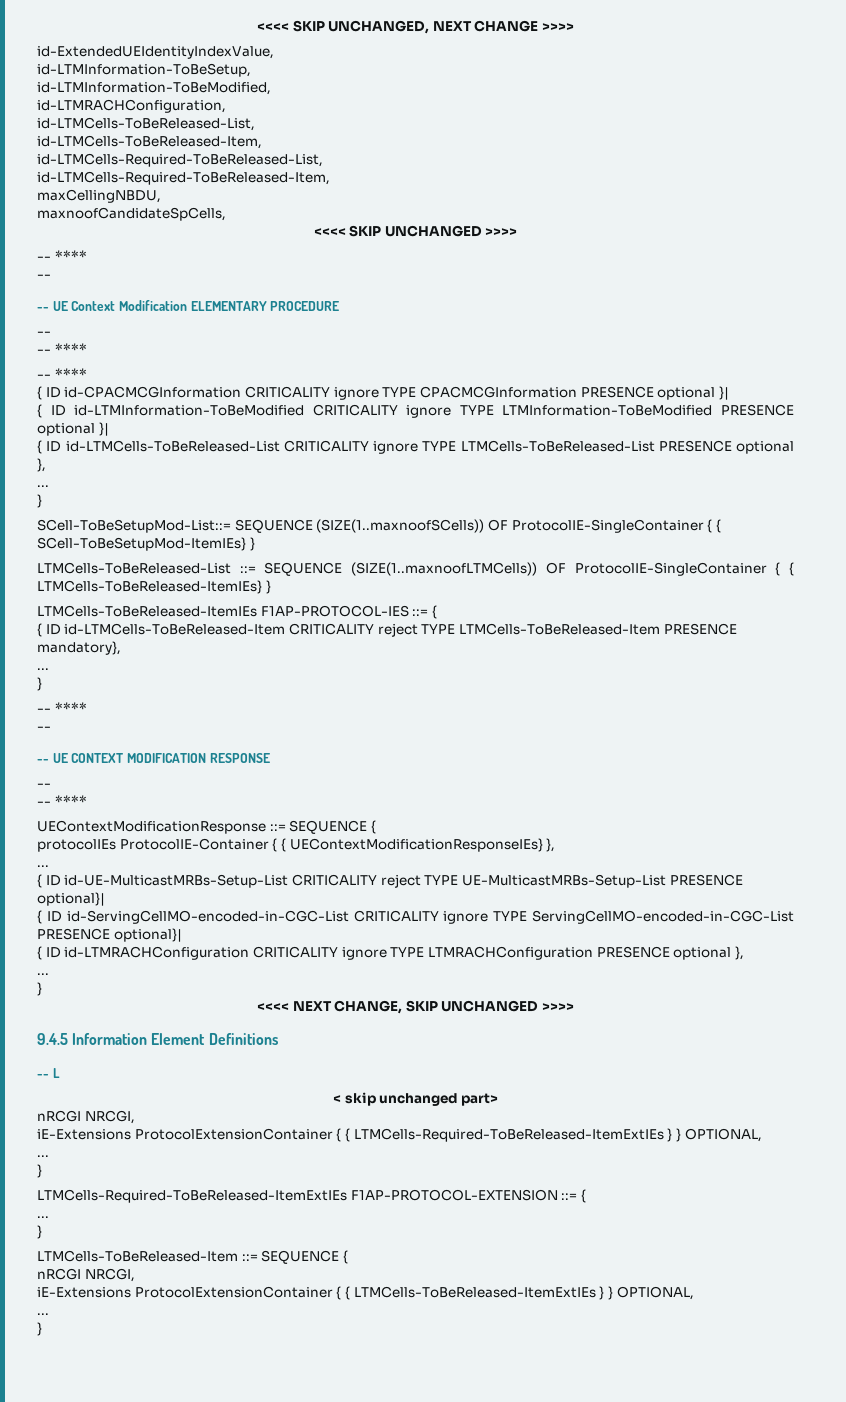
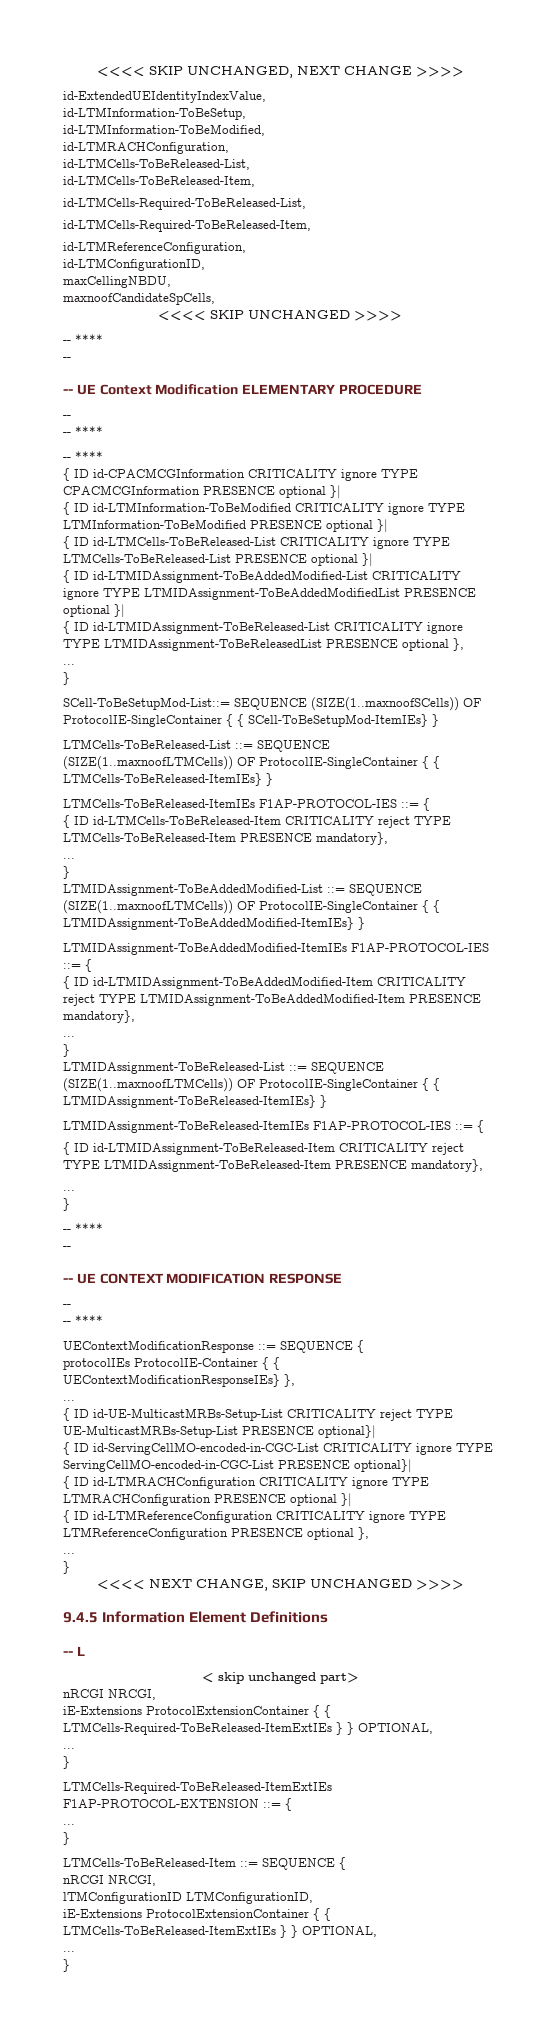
(330, 178) none -> [63,241,246,254] [63,258,205,271] // id-LTMReferenceConfiguration, // id-LTMConfigurationID,
(794, 447) none -> [362,553,373,567] [63,570,461,583] [63,587,476,600] [63,604,125,618] [63,621,463,634] [63,638,449,651] }| // { ID id-LTMIDAssignment-ToBeAddedModified-List CRITICALITY ignore TYPE LTMIDAssignment-ToBeAddedModifiedList PRESENCE optional }| // { ID id-LTMIDAssignment-ToBeReleased-List CRITICALITY ignore TYPE LTMIDAssignment-ToBeReleasedList PRESENCE optional
(42, 684) none -> [63,883,422,896] [63,900,440,914] [63,917,365,930] [63,942,489,955] [63,959,92,972] [63,976,466,989] [63,993,481,1006] [63,1010,135,1023] [63,1036,75,1037] [63,1044,70,1057] [63,1061,384,1074] [63,1078,440,1092] [63,1095,327,1108] [63,1120,484,1133] [63,1142,464,1155] [63,1159,483,1172] [63,1190,75,1191] [63,1198,70,1211] // LTMIDAssignment-ToBeAddedModified-List ::= SEQUENCE (SIZE(1..maxnoofLTMCells)) OF ProtocolIE-SingleContainer { { LTMIDAssignment-ToBeAddedModified-ItemIEs} } // LTMIDAssignment-ToBeAddedModified-ItemIEs F1AP-PROTOCOL-IES ::= { // { ID id-LTMIDAssignment-ToBeAddedModified-Item CRITICALITY reject TYPE LTMIDAssignment-ToBeAddedModified-Item PRESENCE mandatory}, // ... // } // LTMIDAssignment-ToBeReleased-List ::= SEQUENCE (SIZE(1..maxnoofLTMCells)) OF ProtocolIE-SingleContainer { { LTMIDAssignment-ToBeReleased-ItemIEs} } // LTMIDAssignment-ToBeReleased-ItemIEs F1AP-PROTOCOL-IES ::= { // { ID id-LTMIDAssignment-ToBeReleased-Item CRITICALITY reject TYPE LTMIDAssignment-ToBeReleased-Item PRESENCE mandatory}, // ... // }
(732, 953) none -> [341,1493,352,1507] [63,1510,446,1523] [63,1527,354,1540] }| // { ID id-LTMReferenceConfiguration CRITICALITY ignore TYPE LTMReferenceConfiguration PRESENCE optional
(135, 1275) none -> [63,1891,313,1904] // lTMConfigurationID LTMConfigurationID,

